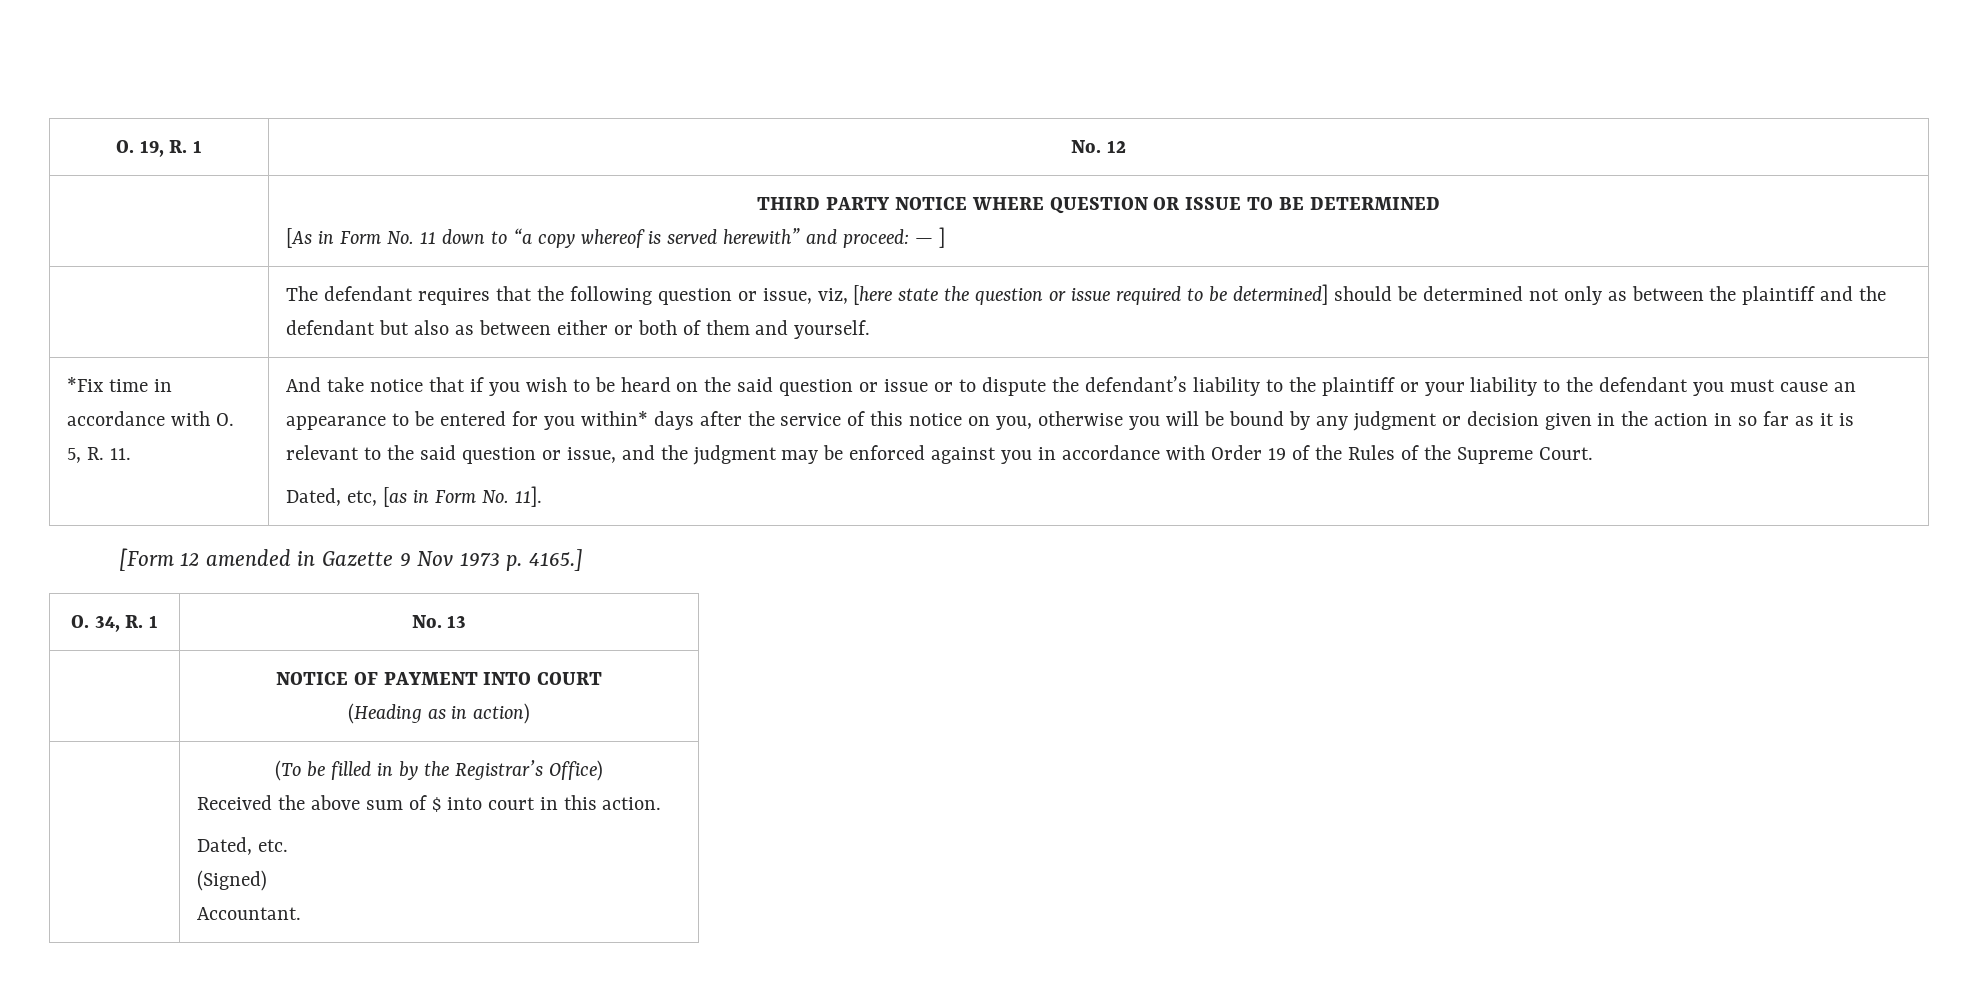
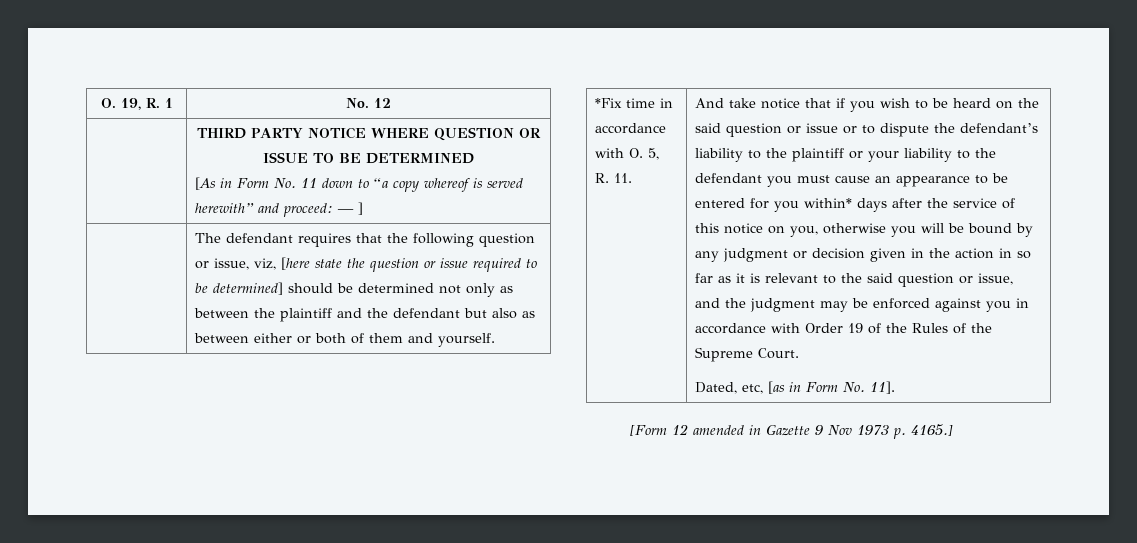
[70,615,159,632] [411,615,467,628] [275,672,603,685] [347,703,531,724] [275,760,603,781] [197,795,662,812] [197,837,289,855] [197,870,268,891] [197,907,302,920] // O. 34, R. 1 | No. 13 // | NOTICE OF PAYMENT INTO COURT // (Heading as in action) // | (To be filled in by the Registrar’s Office) // Received the above sum of $ into court in this action. // Dated, etc. // (Signed) // Accountant. -> (953, 430) none

